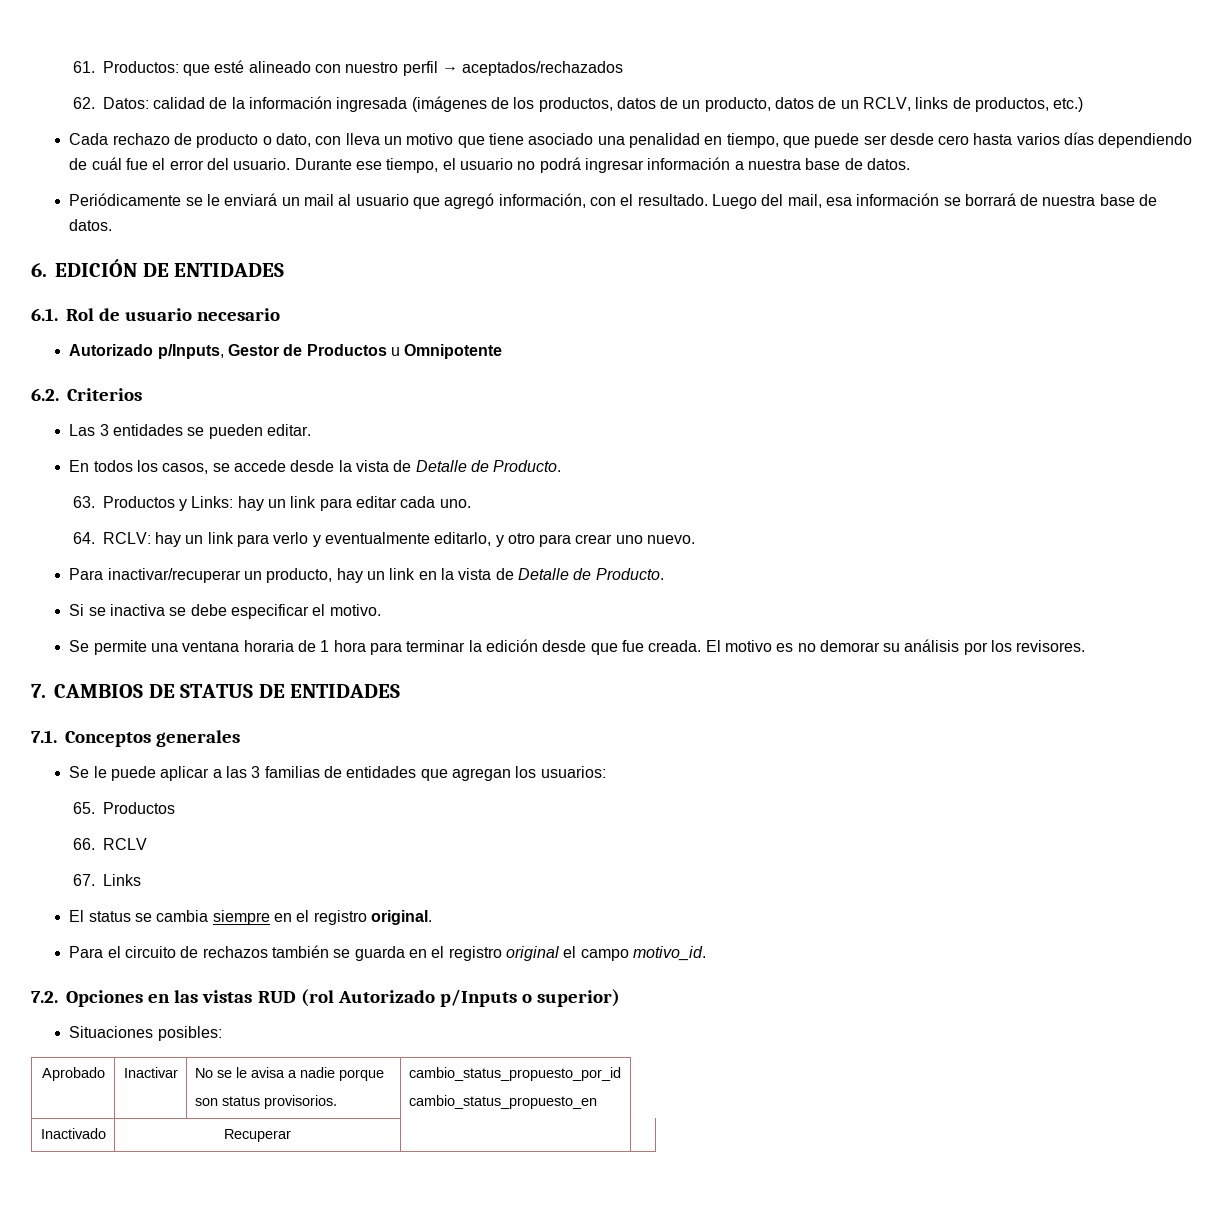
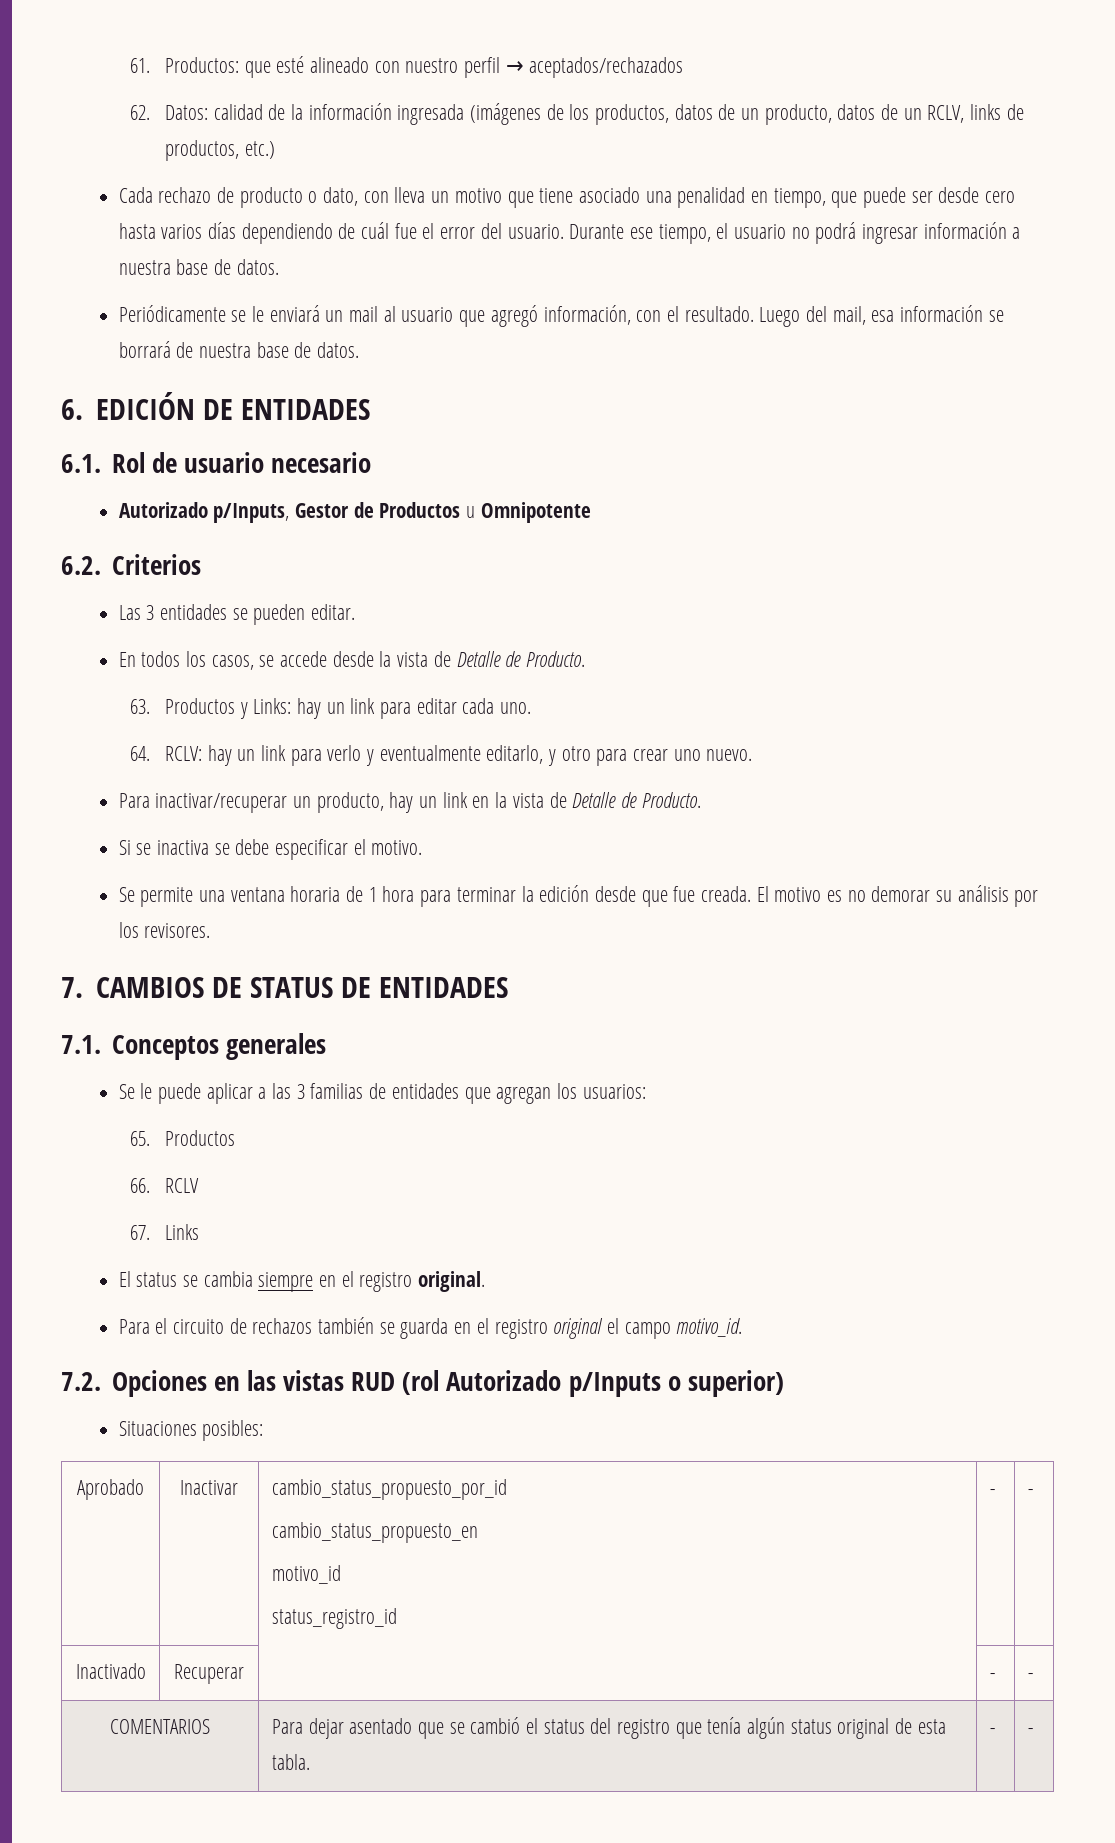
[194,1067,384,1081] [194,1095,337,1109] [408,1067,621,1081] [408,1095,597,1109] [40,1128,106,1139] [224,1129,291,1142] No se le avisa a nadie porque // son status provisorios. | cambio_status_propuesto_por_id // cambio_status_propuesto_en // Inactivado | Recuperar | | -> [271,1479,507,1500] [271,1522,478,1543] [271,1565,341,1584] [271,1608,397,1629] [989,1489,995,1495] [1027,1489,1033,1495] [75,1663,146,1679] [174,1664,244,1684] [989,1673,995,1679] [1027,1673,1033,1679] [110,1719,211,1734] [271,1717,946,1739] [271,1754,310,1770] [989,1728,995,1734] [1027,1728,1033,1734] cambio_status_propuesto_por_id // cambio_status_propuesto_en // motivo_id // status_registro_id | - | - // Inactivado | Recuperar | | - | - // COMENTARIOS | Para dejar asentado que se cambió el status del registro que tenía algún status original de esta tabla. | - | -

